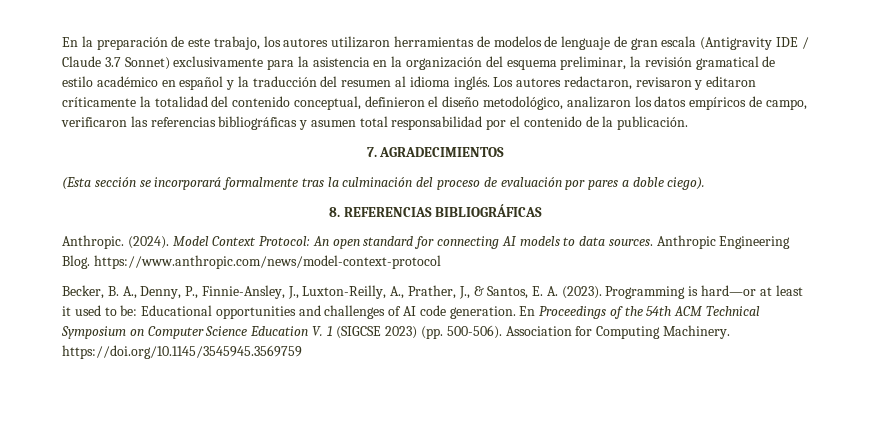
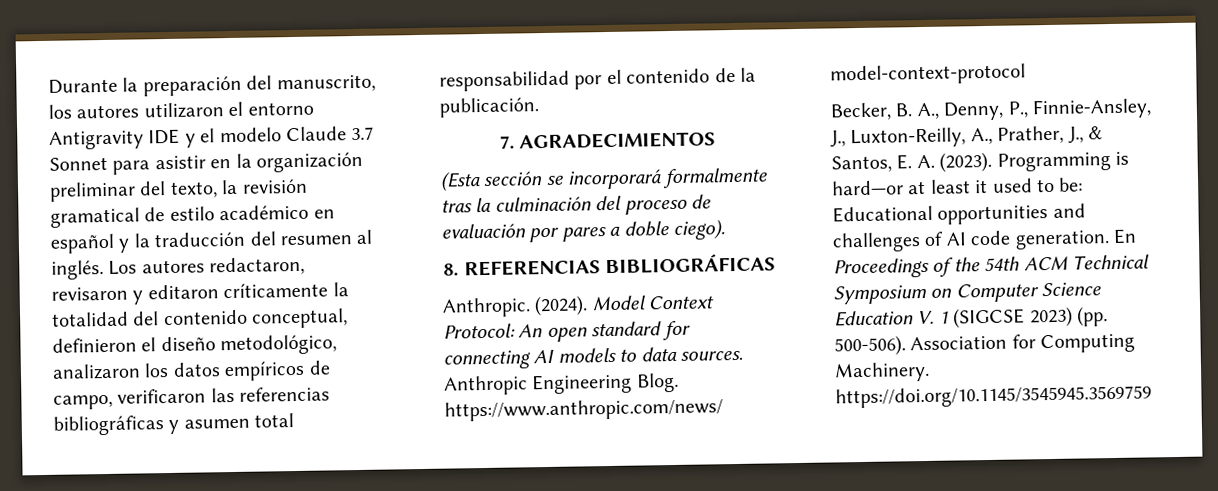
[62,37,78,47] En -> [48,78,118,94] Durante
[171,36,809,50] [62,56,627,70] de este trabajo, los autores utilizaron herramientas de modelos de lenguaje de gran escala (Antigravity IDE / Claude 3.7 Sonnet) exclusivamente para la asistencia en la organización del esquema preliminar, -> [246,74,376,93] [48,101,314,119] [49,126,375,150] [49,151,363,175] [49,181,218,202] del manuscrito, los autores utilizaron el entorno Antigravity IDE y el modelo Claude 3.7 Sonnet para asistir en la organización preliminar del texto,
[409,76,450,87] idioma -> (373, 237) none

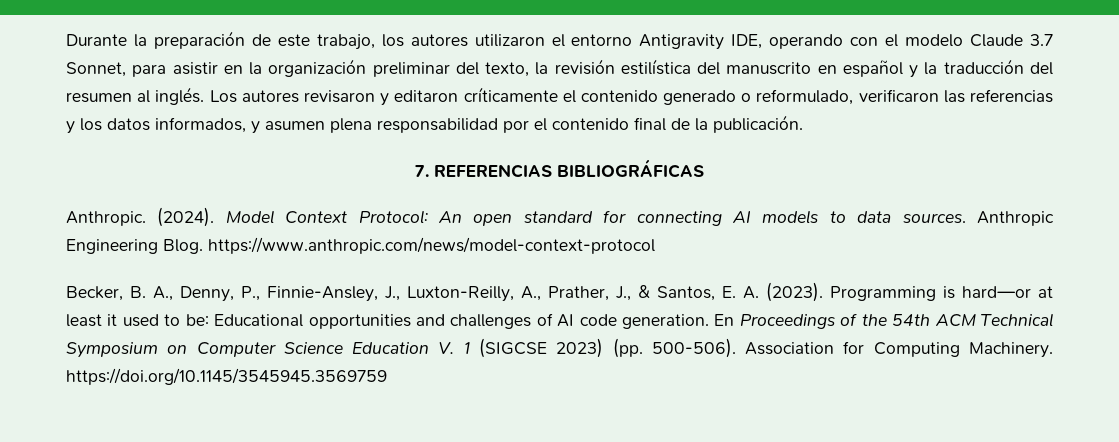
[246,74,376,93] del manuscrito, -> [251,34,375,50] de este trabajo,
[148,128,196,148] IDE y -> [731,34,879,49] IDE, operando con
[49,156,108,171] Sonnet -> [66,62,126,77] Sonnet,
[50,204,310,228] gramatical de estilo académico -> [620,59,812,75] estilística del manuscrito
[209,256,306,276] redactaron, -> (299, 96) none
[332,282,349,297] [51,308,349,329] [52,334,338,356] [52,360,331,382] [53,386,331,410] [53,415,164,436] la totalidad del contenido conceptual, definieron el diseño metodológico, analizaron los datos empíricos de campo, verificaron las referencias bibliográficas -> [562,89,1053,105] [66,117,246,134] el contenido generado o reformulado, verificaron las referencias y los datos informados,
[254,413,295,428] total -> [330,118,372,133] plena
(711, 76) none -> [634,117,666,131] final
[519,131,717,150] [440,167,768,192] [441,194,711,215] [441,219,725,243] [443,263,460,276] AGRADECIMIENTOS // (Esta sección se incorporará formalmente tras la culminación del proceso de evaluación por pares a doble ciego). // 8. -> (429, 171) none

